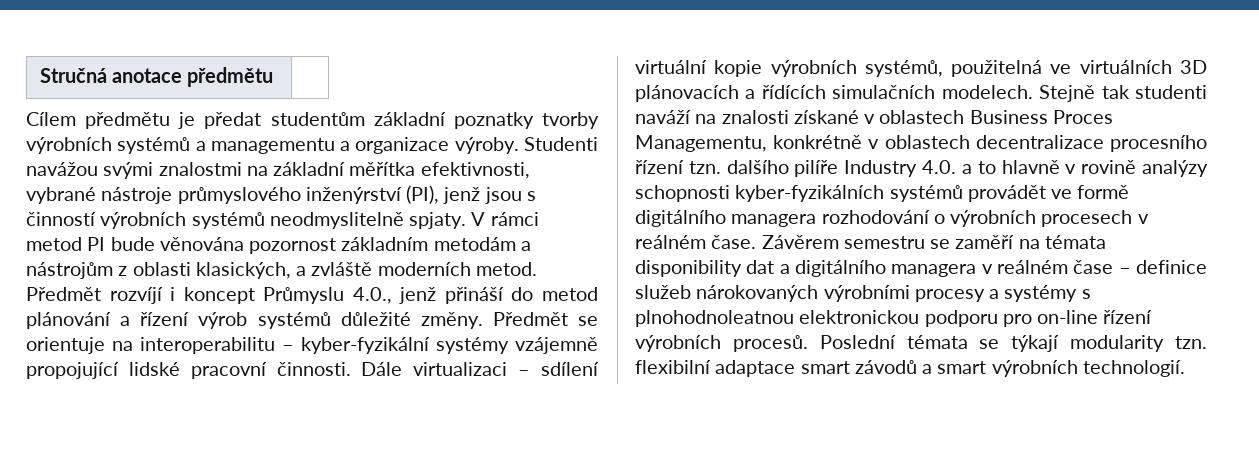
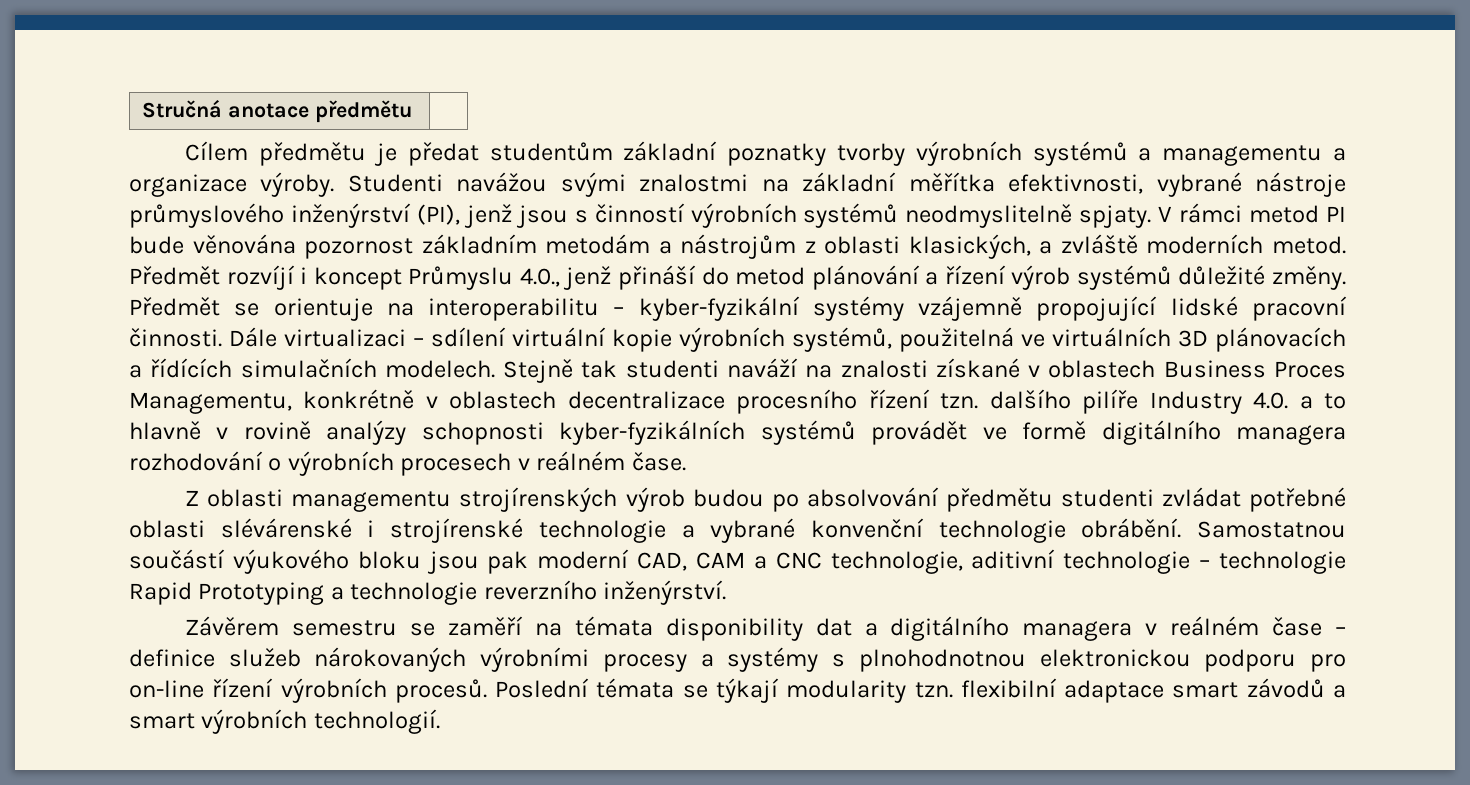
(757, 242) none -> [185,487,1346,512] [129,518,1347,543] [129,549,1347,574] [129,580,727,605] // Z oblasti managementu strojírenských výrob budou po absolvování předmětu studenti zvládat potřebné oblasti slévárenské i strojírenské technologie a vybrané konvenční technologie obrábění. Samostatnou součástí výukového bloku jsou pak moderní CAD, CAM a CNC technologie, aditivní technologie – technologie Rapid Prototyping a technologie reverzního inženýrství. //
[635,310,794,327] plnohodnoleatnou -> [858,649,1026,672] plnohodnotnou

